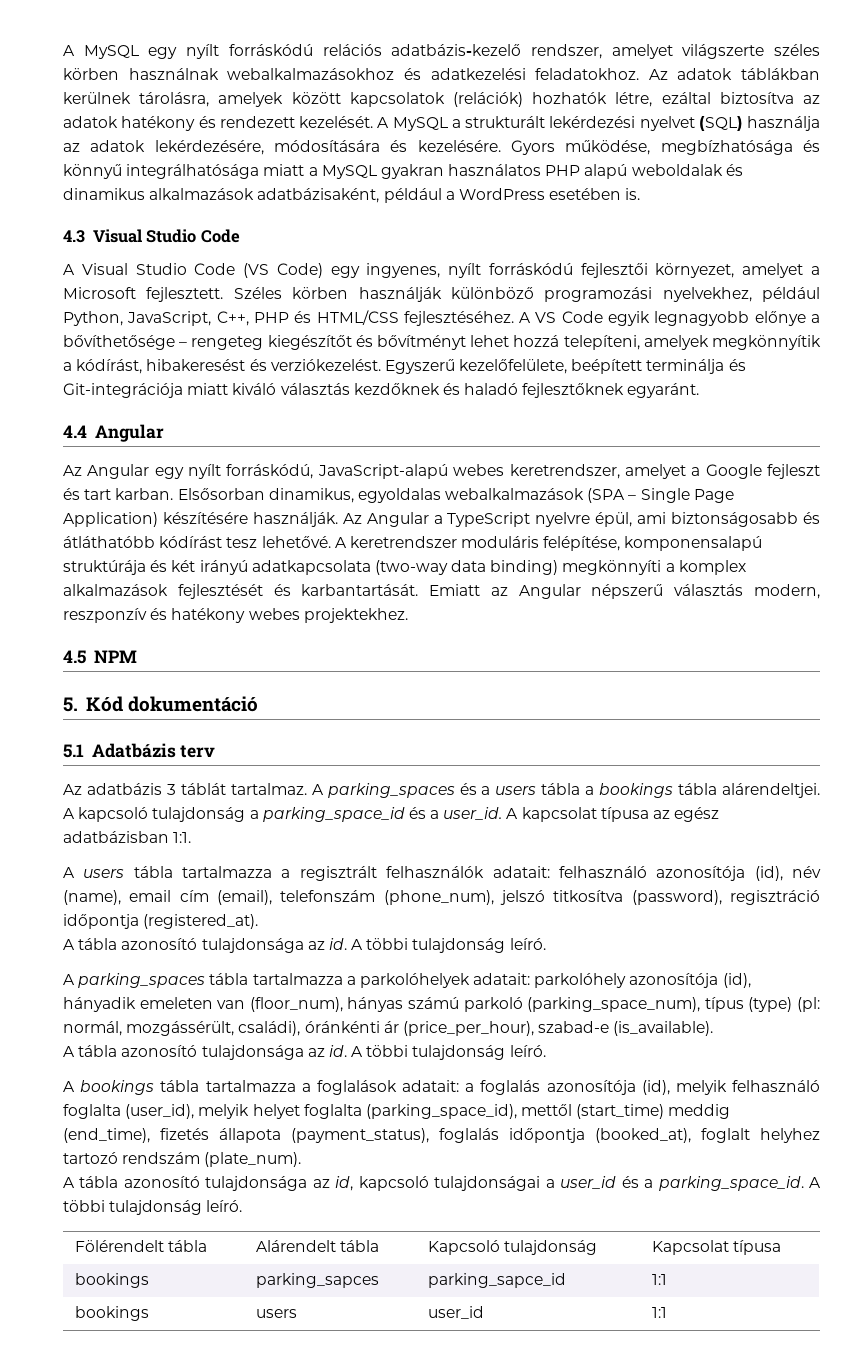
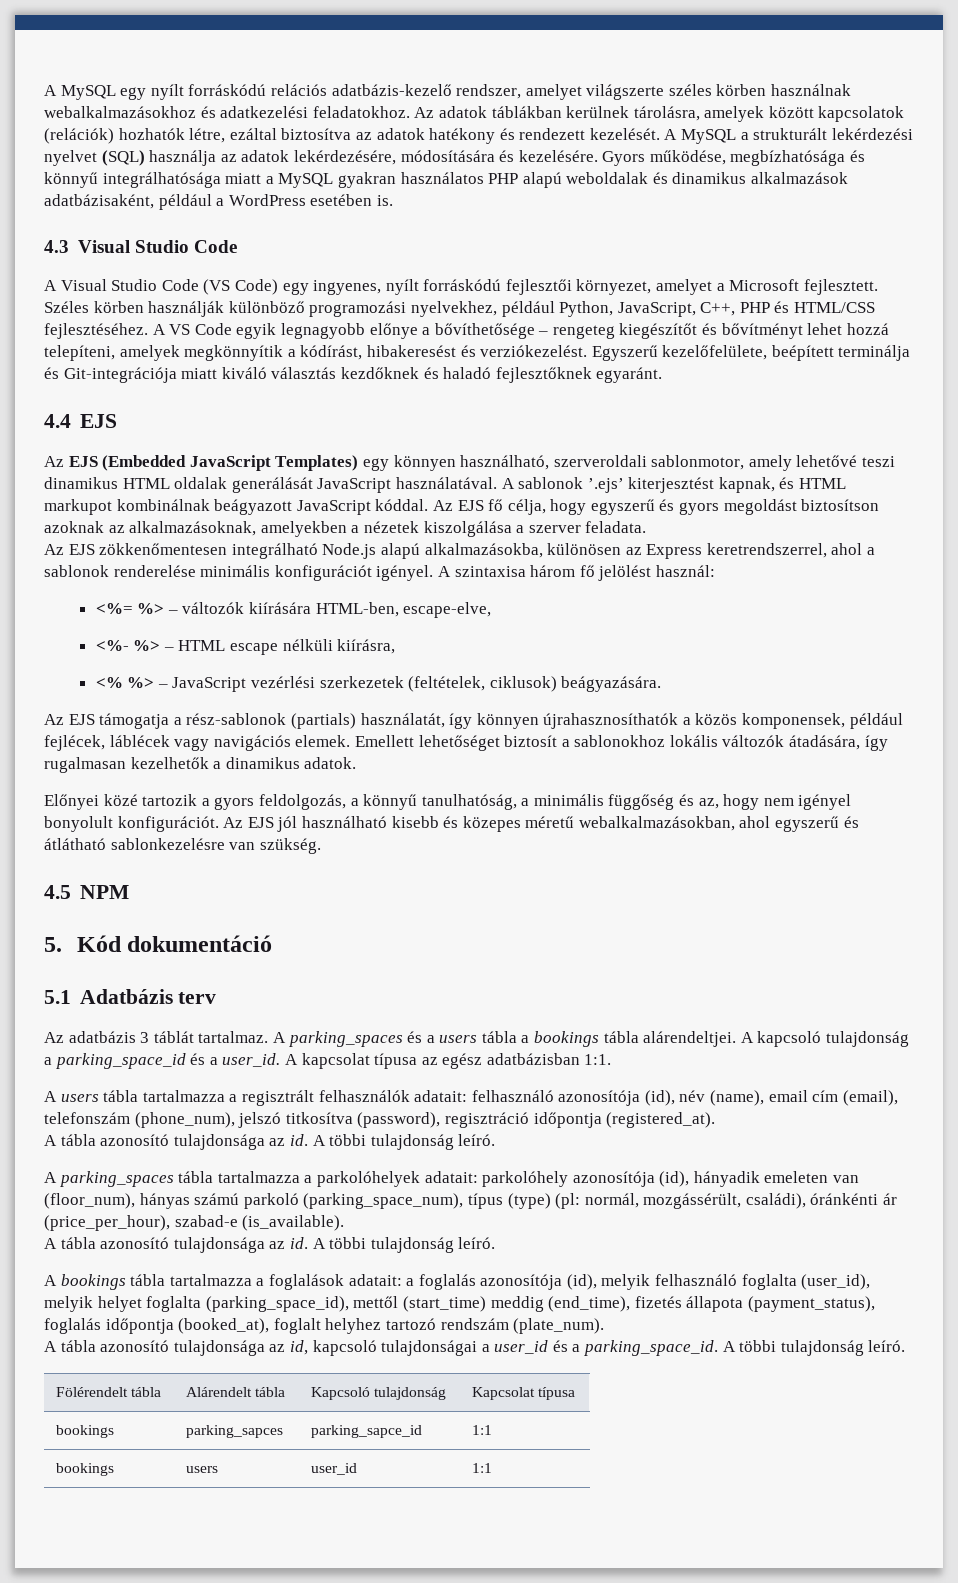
[94,424,164,442] [63,464,821,479] [63,488,734,503] [63,512,820,527] [63,536,763,551] [63,560,746,575] [63,584,821,599] [63,608,408,623] Angular // Az Angular egy nyílt forráskódú, JavaScript-alapú webes keretrendszer, amelyet a Google fejleszt és tart karban. Elsősorban dinamikus, egyoldalas webalkalmazások (SPA – Single Page Application) készítésére használják. Az Angular a TypeScript nyelvre épül, ami biztonságosabb és átláthatóbb kódírást tesz lehetővé. A keretrendszer moduláris felépítése, komponensalapú struktúrája és két irányú adatkapcsolata (two-way data binding) megkönnyíti a komplex alkalmazások fejlesztését és karbantartását. Emiatt az Angular népszerű választás modern, reszponzív és hatékony webes projektekhez. -> [79,414,117,428] [44,455,896,471] [44,477,847,493] [44,499,880,515] [44,521,647,537] [44,543,876,559] [44,565,715,581] [95,602,492,618] [95,639,396,655] [95,676,662,692] [44,713,903,729] [44,735,888,751] [44,757,357,773] [44,794,852,810] [44,816,859,832] [44,838,321,854] EJS // Az EJS (Embedded JavaScript Templates) egy könnyen használható, szerveroldali sablonmotor, amely lehetővé teszi dinamikus HTML oldalak generálását JavaScript használatával. A sablonok ’.ejs’ kiterjesztést kapnak, és HTML markupot kombinálnak beágyazott JavaScript kóddal. Az EJS fő célja, hogy egyszerű és gyors megoldást biztosítson azoknak az alkalmazásoknak, amelyekben a nézetek kiszolgálása a szerver feladata. // Az EJS zökkenőmentesen integrálható Node.js alapú alkalmazásokba, különösen az Express keretrendszerrel, ahol a sablonok renderelése minimális konfigurációt igényel. A szintaxisa három fő jelölést használ: // <%= %> – változók kiírására HTML-ben, escape-elve, // <%- %> – HTML escape nélküli kiírásra, // <% %> – JavaScript vezérlési szerkezetek (feltételek, ciklusok) beágyazására. // Az EJS támogatja a rész-sablonok (partials) használatát, így könnyen újrahasznosíthatók a közös komponensek, például fejlécek, láblécek vagy navigációs elemek. Emellett lehetőséget biztosít a sablonokhoz lokális változók átadására, így rugalmasan kezelhetők a dinamikus adatok. // Előnyei közé tartozik a gyors feldolgozás, a könnyű tanulhatóság, a minimális függőség és az, hogy nem igényel bonyolult konfigurációt. Az EJS jól használható kisebb és közepes méretű webalkalmazásokban, ahol egyszerű és átlátható sablonkezelésre van szükség.

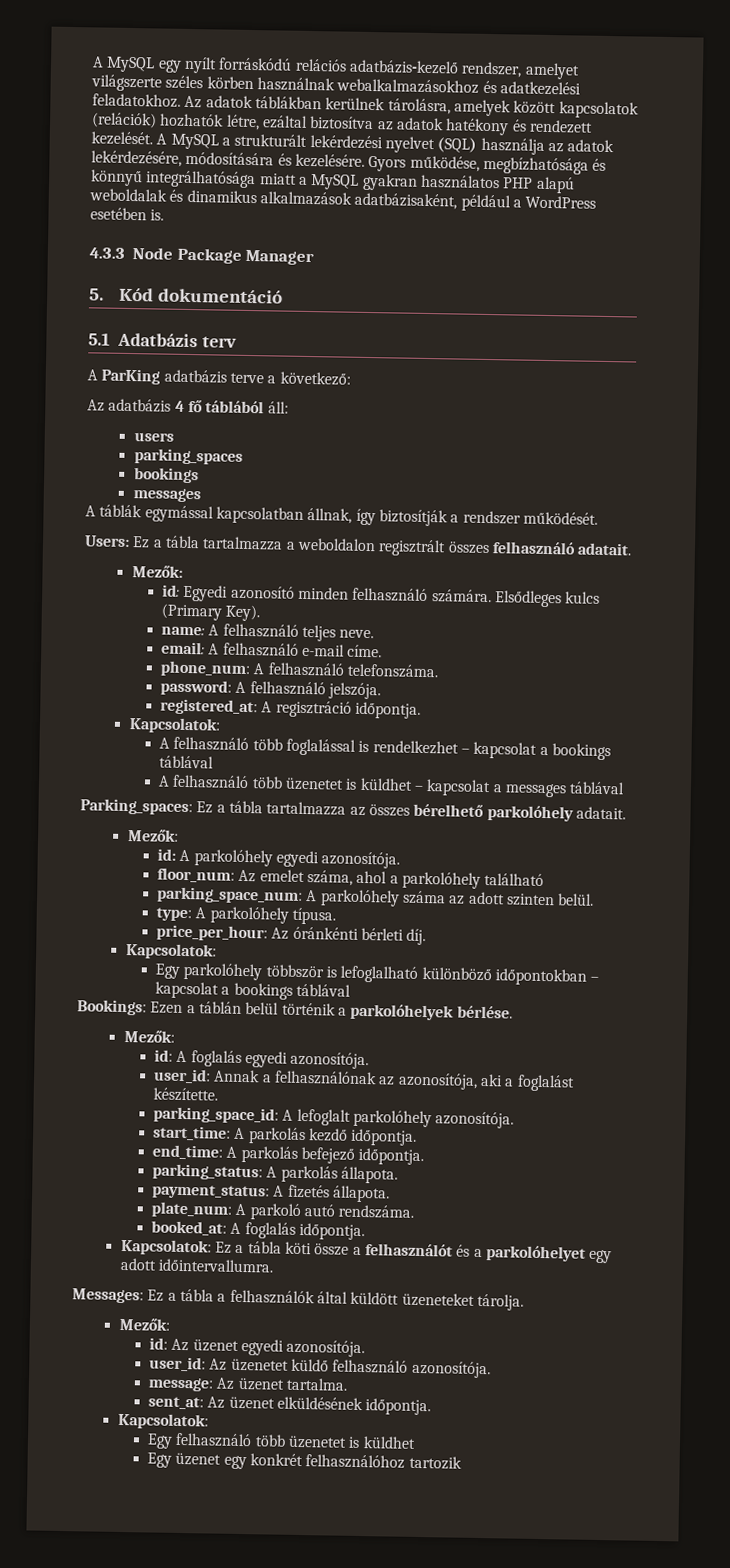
[44,240,237,253] [44,279,878,295] [44,301,876,317] [44,323,889,339] [44,345,911,361] [44,367,663,383] [44,414,117,428] [44,455,896,471] [44,477,847,493] [44,499,880,515] [44,521,647,537] [44,543,876,559] [44,565,715,581] [95,602,492,618] [95,639,396,655] [95,676,662,692] [44,713,903,729] [44,735,888,751] [44,757,357,773] [44,794,852,810] [44,816,859,832] [44,838,321,854] [44,885,129,899] 4.3 Visual Studio Code // A Visual Studio Code (VS Code) egy ingyenes, nyílt forráskódú fejlesztői környezet, amelyet a Microsoft fejlesztett. Széles körben használják különböző programozási nyelvekhez, például Python, JavaScript, C++, PHP és HTML/CSS fejlesztéséhez. A VS Code egyik legnagyobb előnye a bővíthetősége – rengeteg kiegészítőt és bővítményt lehet hozzá telepíteni, amelyek megkönnyítik a kódírást, hibakeresést és verziókezelést. Egyszerű kezelőfelülete, beépített terminálja és Git-integrációja miatt kiváló választás kezdőknek és haladó fejlesztőknek egyaránt. // 4.4 EJS // Az EJS (Embedded JavaScript Templates) egy könnyen használható, szerveroldali sablonmotor, amely lehetővé teszi dinamikus HTML oldalak generálását JavaScript használatával. A sablonok ’.ejs’ kiterjesztést kapnak, és HTML markupot kombinálnak beágyazott JavaScript kóddal. Az EJS fő célja, hogy egyszerű és gyors megoldást biztosítson azoknak az alkalmazásoknak, amelyekben a nézetek kiszolgálása a szerver feladata. // Az EJS zökkenőmentesen integrálható Node.js alapú alkalmazásokba, különösen az Express keretrendszerrel, ahol a sablonok renderelése minimális konfigurációt igényel. A szintaxisa három fő jelölést használ: // <%= %> – változók kiírására HTML-ben, escape-elve, // <%- %> – HTML escape nélküli kiírásra, // <% %> – JavaScript vezérlési szerkezetek (feltételek, ciklusok) beágyazására. // Az EJS támogatja a rész-sablonok (partials) használatát, így könnyen újrahasznosíthatók a közös komponensek, például fejlécek, láblécek vagy navigációs elemek. Emellett lehetőséget biztosít a sablonokhoz lokális változók átadására, így rugalmasan kezelhetők a dinamikus adatok. // Előnyei közé tartozik a gyors feldolgozás, a könnyű tanulhatóság, a minimális függőség és az, hogy nem igényel bonyolult konfigurációt. Az EJS jól használható kisebb és közepes méretű webalkalmazásokban, ahol egyszerű és átlátható sablonkezelésre van szükség. // 4.5 NPM -> [89,247,315,266] 4.3.3 Node Package Manager
[44,1031,910,1047] [44,1053,612,1069] [44,1090,898,1106] [44,1112,716,1128] [44,1134,496,1150] [44,1171,860,1187] [44,1193,898,1209] [44,1215,345,1231] [44,1237,496,1253] [44,1274,871,1290] [44,1296,875,1312] [44,1318,605,1334] [44,1340,906,1356] [55,1387,161,1397] [185,1387,285,1397] [310,1387,446,1400] [471,1387,575,1400] [55,1425,114,1438] [185,1425,283,1438] [310,1425,422,1438] [471,1425,492,1435] [55,1463,114,1476] [185,1466,218,1473] [310,1463,357,1475] [471,1463,492,1473] Az adatbázis 3 táblát tartalmaz. A parking_spaces és a users tábla a bookings tábla alárendeltjei. A kapcsoló tulajdonság a parking_space_id és a user_id. A kapcsolat típusa az egész adatbázisban 1:1. // A users tábla tartalmazza a regisztrált felhasználók adatait: felhasználó azonosítója (id), név (name), email cím (email), telefonszám (phone_num), jelszó titkosítva (password), regisztráció időpontja (registered_at). // A tábla azonosító tulajdonsága az id. A többi tulajdonság leíró. // A parking_spaces tábla tartalmazza a parkolóhelyek adatait: parkolóhely azonosítója (id), hányadik emeleten van (floor_num), hányas számú parkoló (parking_space_num), típus (type) (pl: normál, mozgássérült, családi), óránkénti ár (price_per_hour), szabad-e (is_available). // A tábla azonosító tulajdonsága az id. A többi tulajdonság leíró. // A bookings tábla tartalmazza a foglalások adatait: a foglalás azonosítója (id), melyik felhasználó foglalta (user_id), melyik helyet foglalta (parking_space_id), mettől (start_time) meddig (end_time), fizetés állapota (payment_status), foglalás időpontja (booked_at), foglalt helyhez tartozó rendszám (plate_num). // A tábla azonosító tulajdonsága az id, kapcsoló tulajdonságai a user_id és a parking_space_id. A többi tulajdonság leíró. // Fölérendelt tábla | Alárendelt tábla | Kapcsoló tulajdonság | Kapcsolat típusa // bookings | parking_sapces | parking_sapce_id | 1:1 // bookings | users | user_id | 1:1 -> [87,368,351,386] [87,398,289,414] [133,432,174,442] [133,448,243,465] [133,467,199,484] [132,488,201,503] [85,504,598,527] [84,535,633,557] [131,565,183,578] [162,584,601,608] [161,603,261,622] [161,623,375,642] [161,641,383,658] [160,660,440,679] [160,679,382,700] [160,698,422,719] [128,717,221,734] [159,736,611,761] [159,755,215,769] [158,774,626,798] [80,798,626,822] [127,829,179,842] [157,848,401,869] [157,867,545,889] [157,886,595,907] [156,906,337,925] [156,924,427,946] [125,943,217,960] [155,962,600,986] [155,981,352,1000] [77,999,513,1021] [123,1029,175,1043] [154,1049,370,1070] [153,1068,575,1092] [153,1087,219,1102] [153,1106,515,1129] [153,1125,418,1146] [152,1144,425,1166] [152,1163,399,1184] [152,1184,391,1203] [151,1201,415,1220] [151,1220,366,1241] [120,1238,613,1264] [119,1257,275,1273] [72,1288,524,1311] [118,1317,171,1331] [149,1337,366,1358] [149,1356,491,1379] [148,1377,349,1392] [148,1396,432,1416] [117,1412,209,1430] [147,1432,416,1449] [147,1452,462,1470] A ParKing adatbázis terve a következő: // Az adatbázis 4 fő táblából áll: // users // parking_spaces // bookings // messages // A táblák egymással kapcsolatban állnak, így biztosítják a rendszer működését. // Users: Ez a tábla tartalmazza a weboldalon regisztrált összes felhasználó adatait. // Mezők: // id: Egyedi azonosító minden felhasználó számára. Elsődleges kulcs (Primary Key). // name: A felhasználó teljes neve. // email: A felhasználó e-mail címe. // phone_num: A felhasználó telefonszáma. // password: A felhasználó jelszója. // registered_at: A regisztráció időpontja. // Kapcsolatok: // A felhasználó több foglalással is rendelkezhet – kapcsolat a bookings táblával // A felhasználó több üzenetet is küldhet – kapcsolat a messages táblával // Parking_spaces: Ez a tábla tartalmazza az összes bérelhető parkolóhely adatait. // Mezők: // id: A parkolóhely egyedi azonosítója. // floor_num: Az emelet száma, ahol a parkolóhely található // parking_space_num: A parkolóhely száma az adott szinten belül. // type: A parkolóhely típusa. // price_per_hour: Az óránkénti bérleti díj. // Kapcsolatok: // Egy parkolóhely többször is lefoglalható különböző időpontokban – kapcsolat a bookings táblával // Bookings: Ezen a táblán belül történik a parkolóhelyek bérlése. // Mezők: // id: A foglalás egyedi azonosítója. // user_id: Annak a felhasználónak az azonosítója, aki a foglalást készítette. // parking_space_id: A lefoglalt parkolóhely azonosítója. // start_time: A parkolás kezdő időpontja. // end_time: A parkolás befejező időpontja. // parking_status: A parkolás állapota. // payment_status: A fizetés állapota. // plate_num: A parkoló autó rendszáma. // booked_at: A foglalás időpontja. // Kapcsolatok: Ez a tábla köti össze a felhasználót és a parkolóhelyet egy adott időintervallumra. // Messages: Ez a tábla a felhasználók által küldött üzeneteket tárolja. // Mezők: // id: Az üzenet egyedi azonosítója. // user_id: Az üzenetet küldő felhasználó azonosítója. // message: Az üzenet tartalma. // sent_at: Az üzenet elküldésének időpontja. // Kapcsolatok: // Egy felhasználó több üzenetet is küldhet // Egy üzenet egy konkrét felhasználóhoz tartozik

